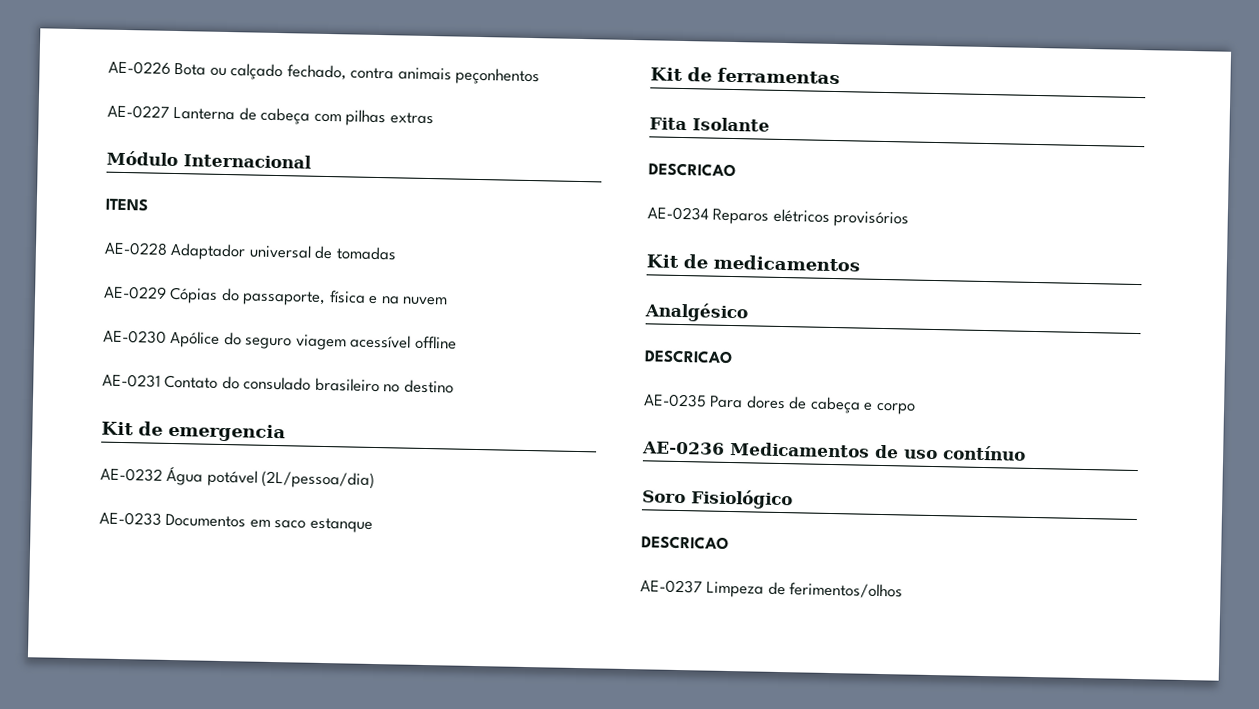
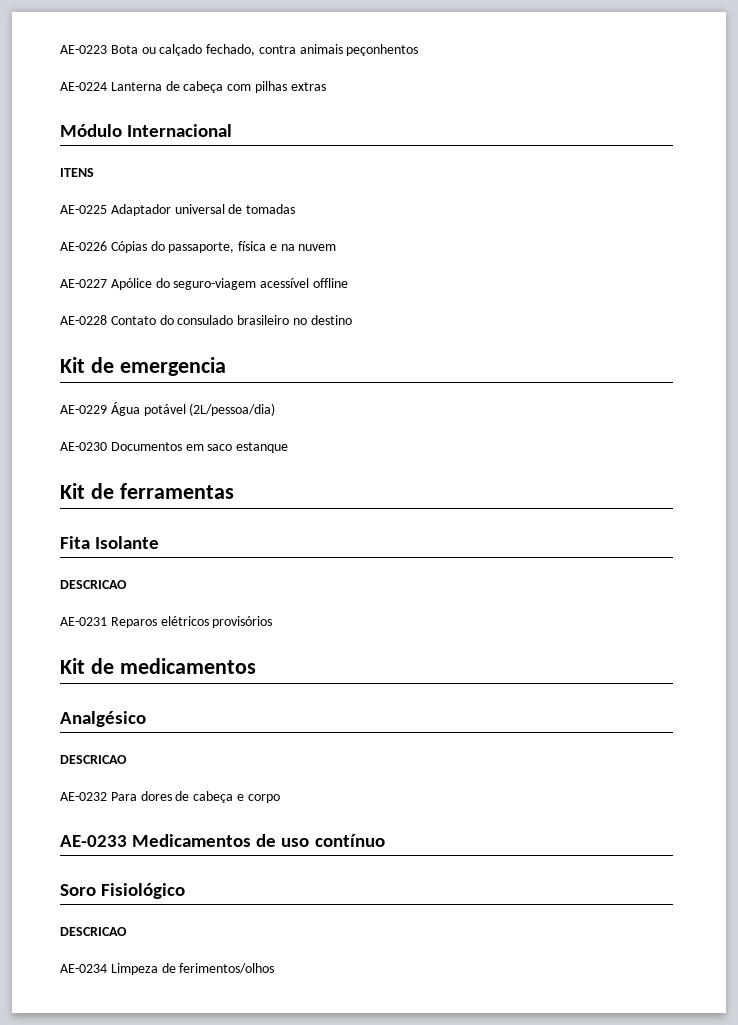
[108,60,171,75] AE-0226 -> [60,45,107,54] AE-0223
[107,104,170,119] AE-0227 -> [60,82,107,91] AE-0224
[104,241,168,256] AE-0228 -> [60,205,107,214] AE-0225
[103,285,167,300] AE-0229 -> [60,241,107,251] AE-0226
[103,329,167,344] AE-0230 -> [60,279,107,288] AE-0227
[245,334,347,351] seguro viagem -> [173,278,257,290] seguro-viagem
[102,373,161,388] AE-0231 -> [60,315,107,325] AE-0228
[100,467,163,482] AE-0232 -> [60,405,107,414] AE-0229
[99,511,162,526] AE-0233 -> [60,442,107,451] AE-0230
[647,206,709,221] AE-0234 -> [60,617,107,626] AE-0231
[643,393,707,408] AE-0235 -> [60,792,107,801] AE-0232
[642,441,725,455] AE-0236 -> [60,835,127,847] AE-0233
[640,579,703,594] AE-0237 -> [60,964,107,973] AE-0234

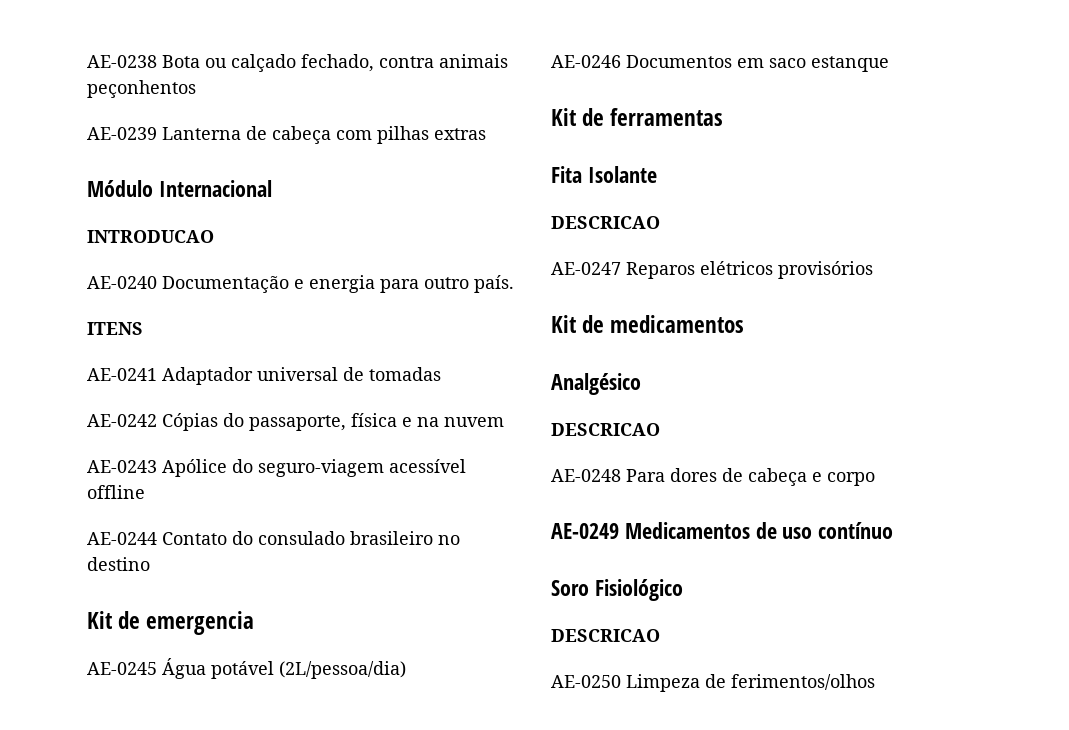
[60,45,107,54] AE-0223 -> [87,55,157,68] AE-0238
[60,82,107,91] AE-0224 -> [87,127,157,140] AE-0239
(233, 130) none -> [87,230,214,243] [87,275,514,293] // INTRODUCAO // AE-0240 Documentação e energia para outro país.
[60,205,107,214] AE-0225 -> [87,368,157,381] AE-0241
[60,241,107,251] AE-0226 -> [87,414,157,427] AE-0242
[60,279,107,288] AE-0227 -> [87,460,157,473] AE-0243
[60,315,107,325] AE-0228 -> [87,532,157,545] AE-0244
[60,405,107,414] AE-0229 -> [87,662,157,675] AE-0245
[60,442,107,451] AE-0230 -> [551,55,621,68] AE-0246
[60,617,107,626] AE-0231 -> [551,262,621,275] AE-0247
[60,792,107,801] AE-0232 -> [551,469,621,482] AE-0248
[60,835,127,847] AE-0233 -> [551,523,619,539] AE-0249
[60,964,107,973] AE-0234 -> [551,675,621,688] AE-0250

